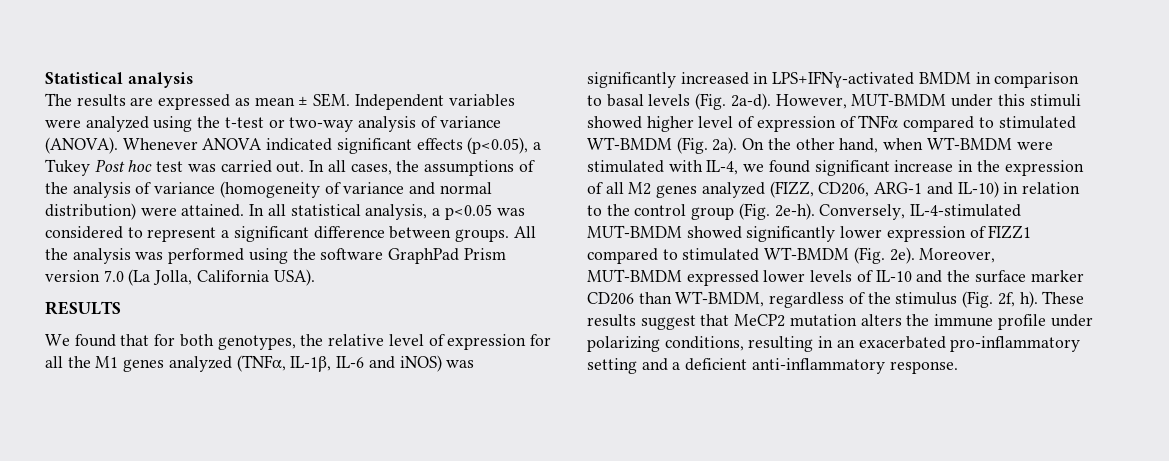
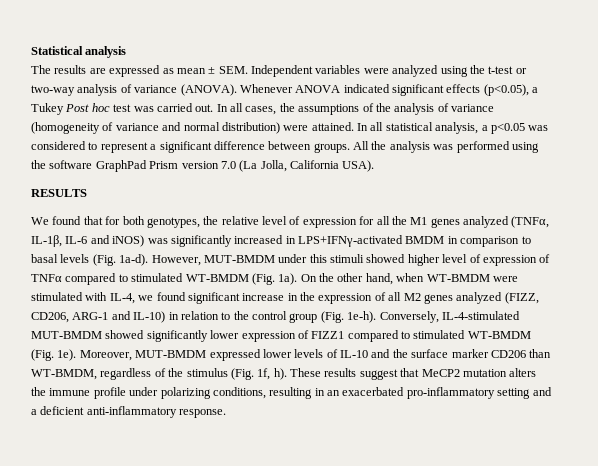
[730,93,771,110] 2a-d). -> [119,254,149,266] 1a-d).
[712,137,738,154] 2a). -> [278,273,298,285] 1a).
[774,203,815,220] 2e-h). -> [347,311,377,323] 1e-h).
[889,247,915,264] 2e). -> [57,349,77,361] 1e).
[997,292,1015,307] 2f, -> [257,368,271,380] 1f,

